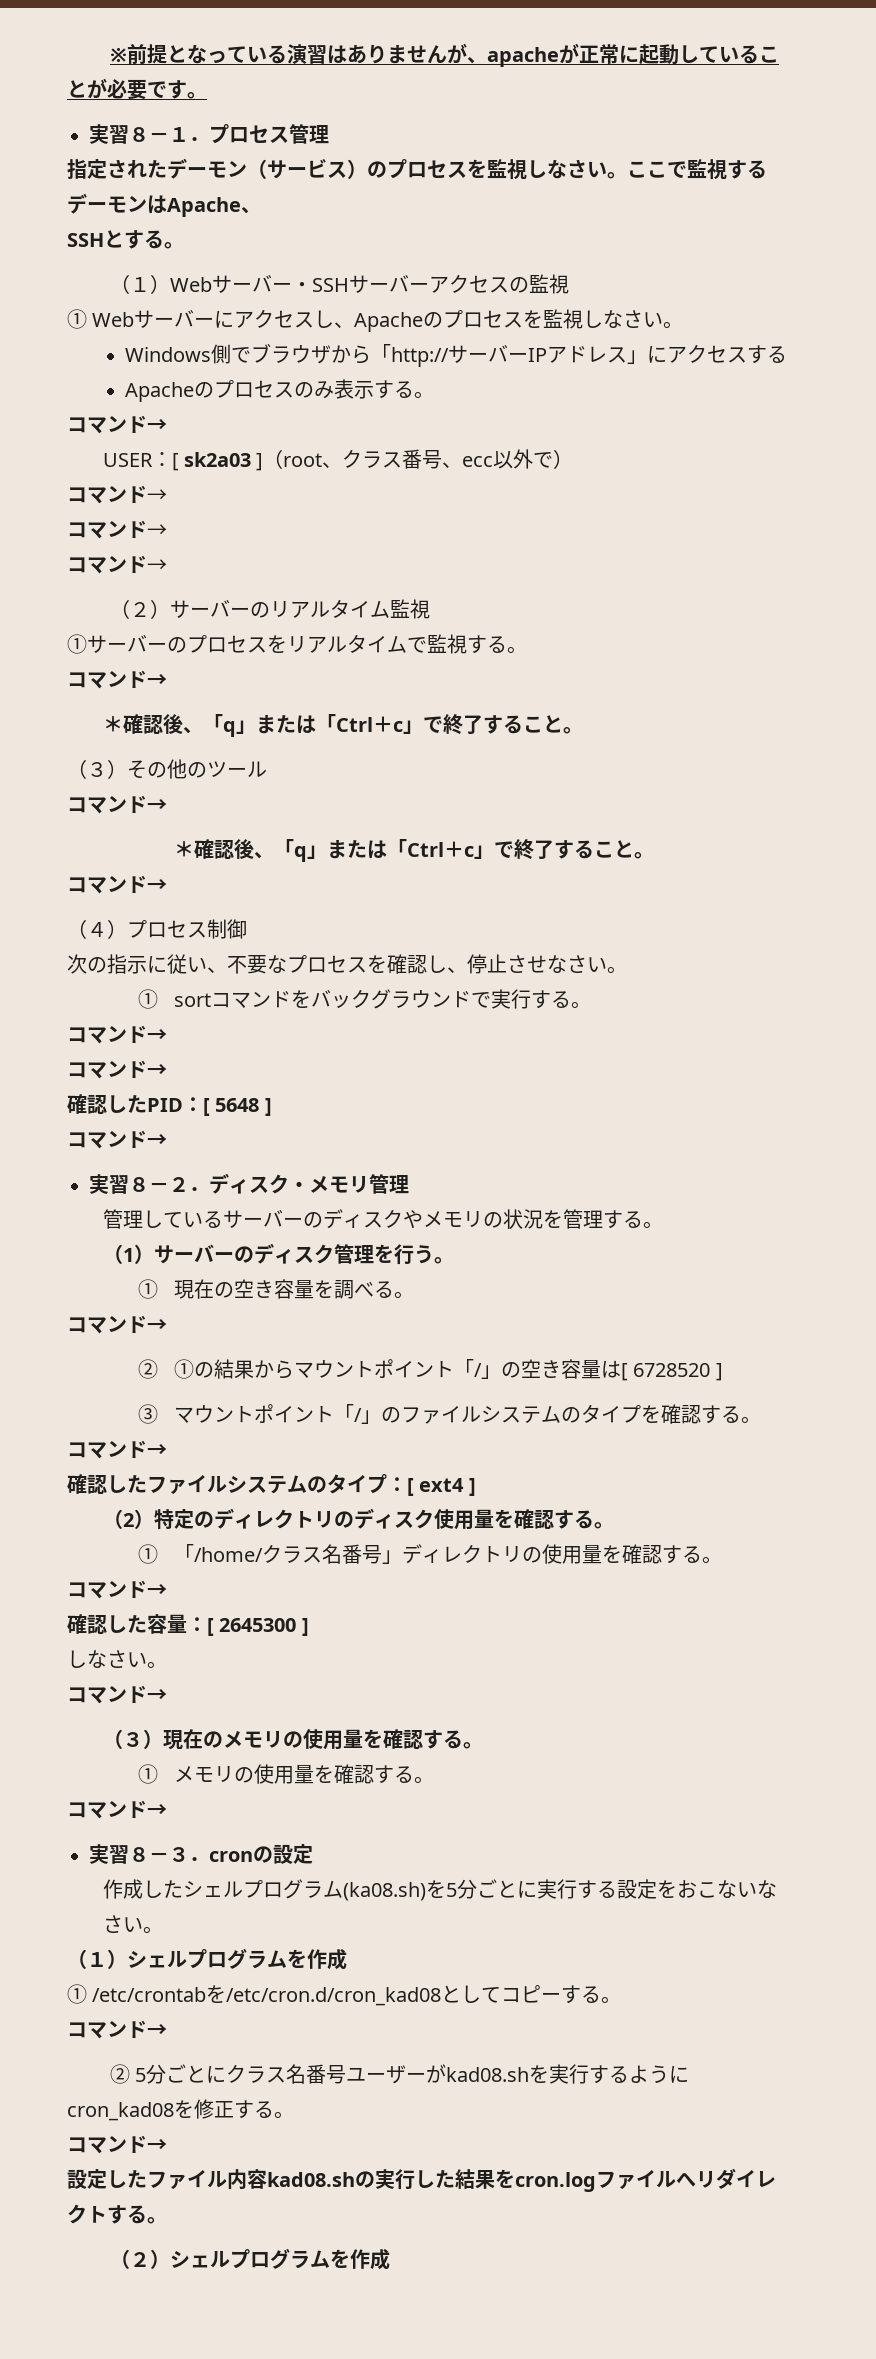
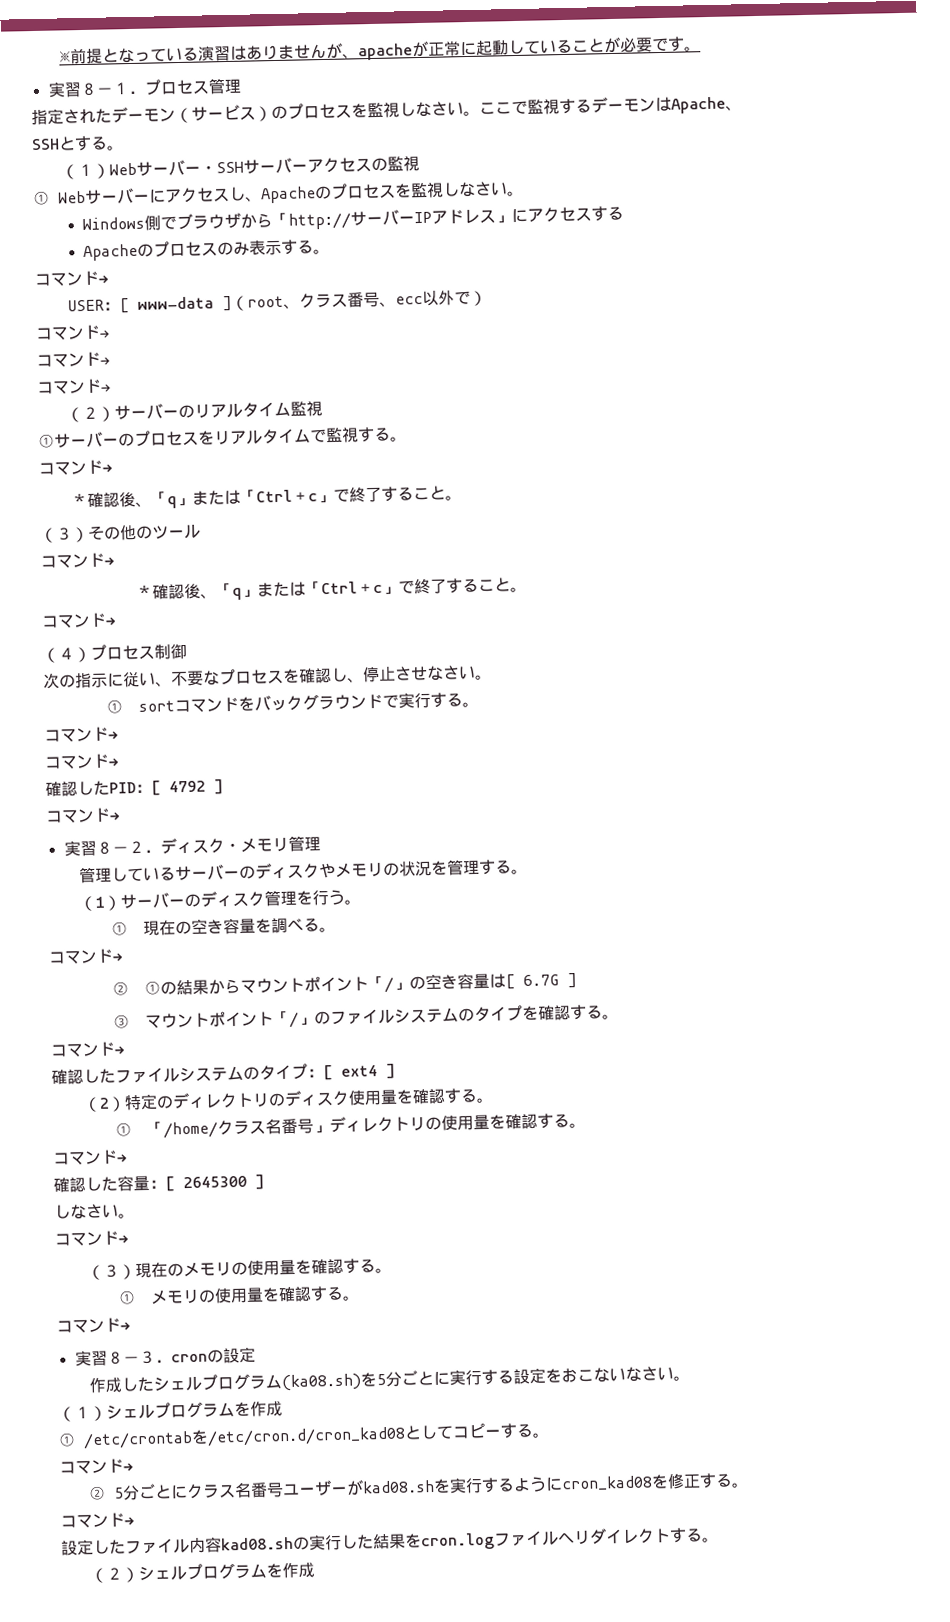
[184,452,252,467] sk2a03 -> [136,296,214,310] www-data
[215,1098,260,1112] 5648 -> [169,780,206,793] 4792
[633,1363,711,1377] 6728520 -> [522,974,559,987] 6.7G

